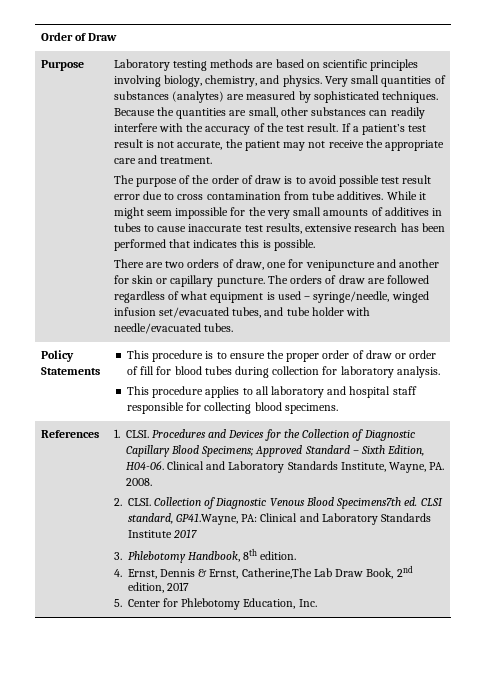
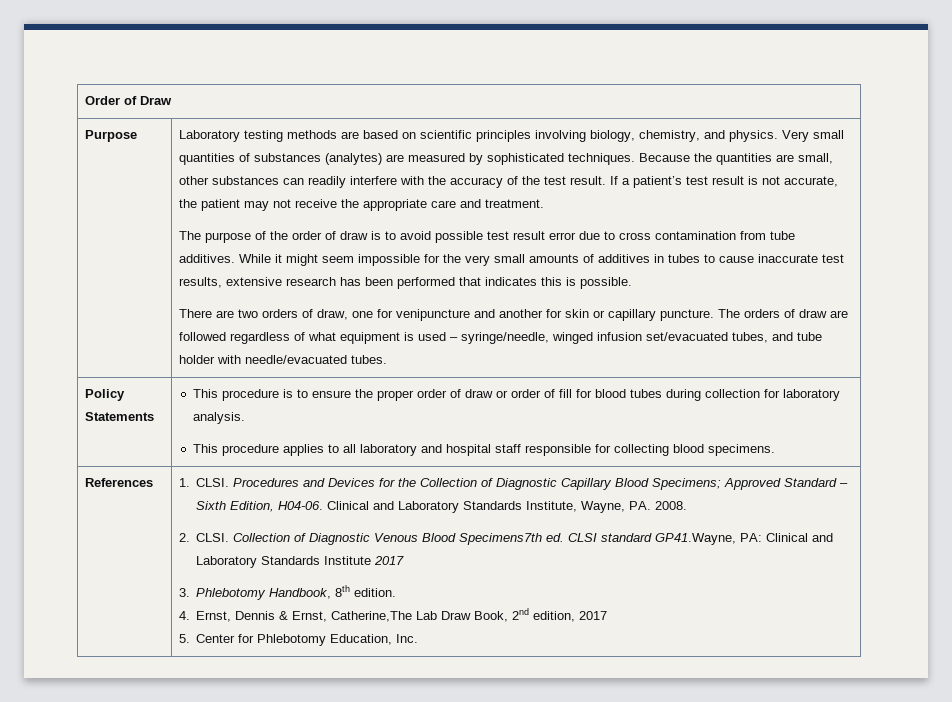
[127,513,173,524] standard, -> [601,533,653,542] standard

